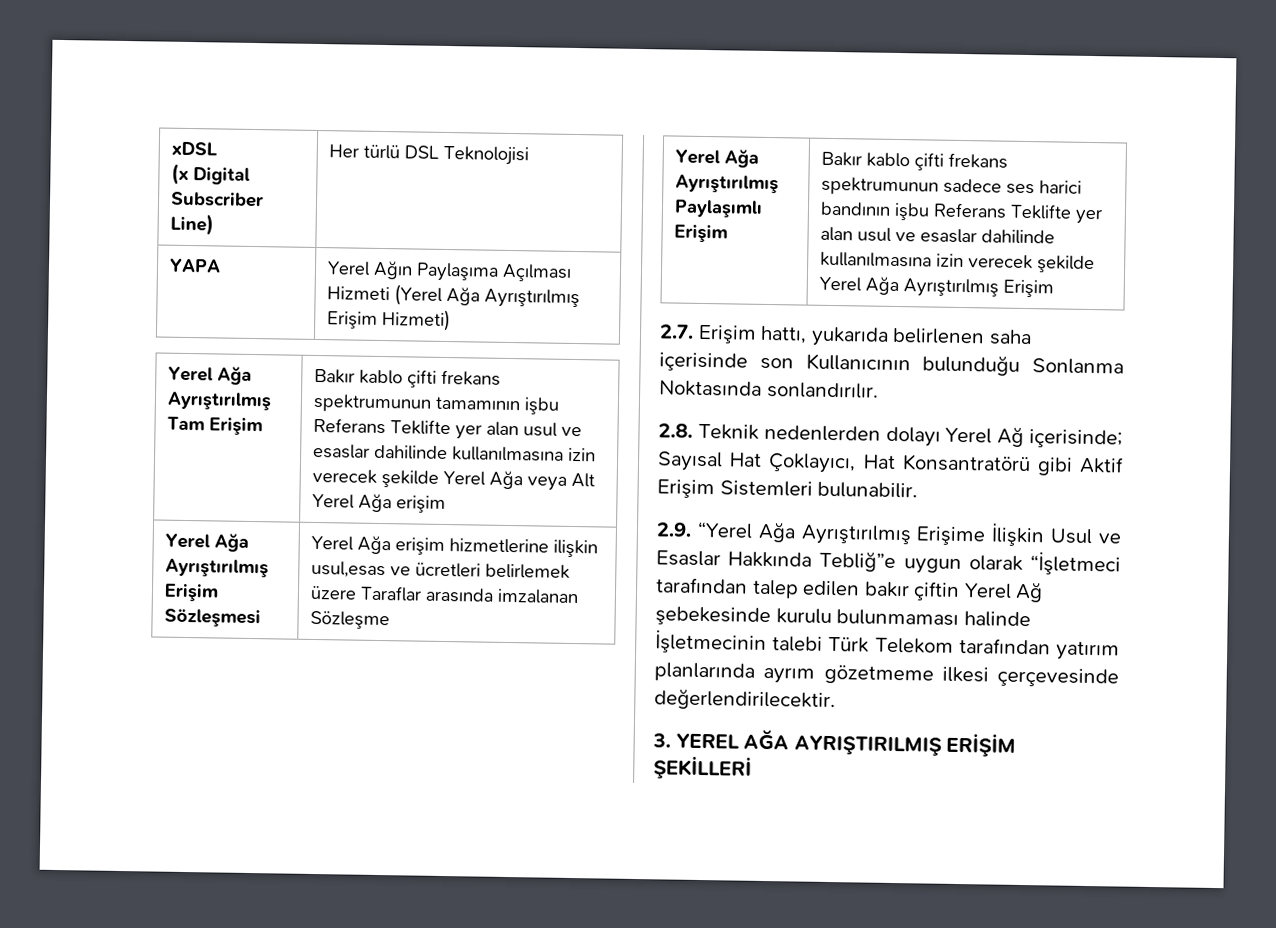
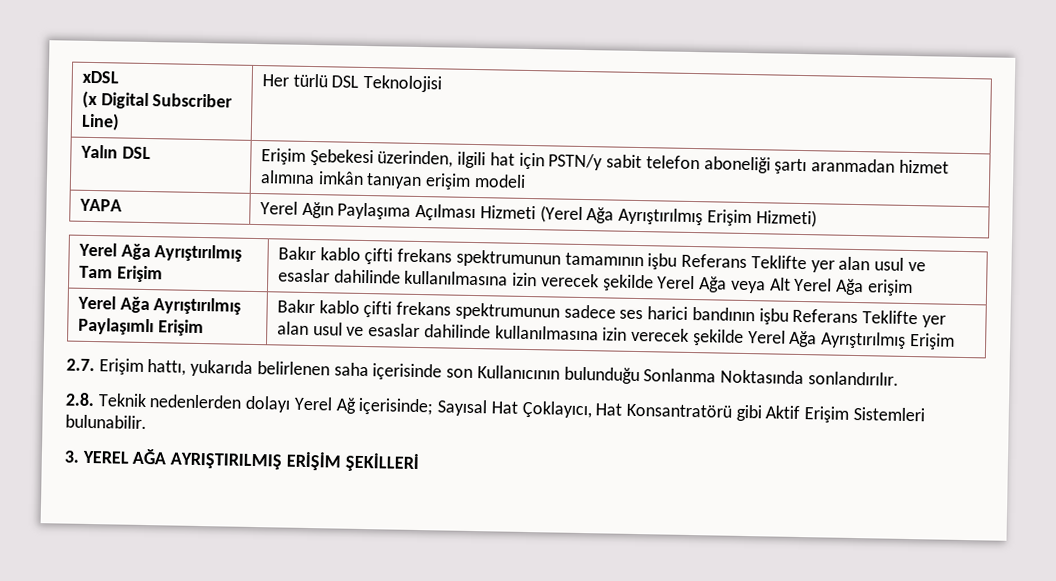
(530, 155) none -> [80,144,151,160] [261,148,949,175] [260,170,526,190] // Yalın DSL | Erişim Şebekesi üzerinden, ilgili hat için PSTN/y sabit telefon aboneliği şartı aranmadan hizmet alımına imkân tanıyan erişim modeli
[165,533,250,552] [165,558,270,578] [164,583,220,602] [164,608,262,628] [311,535,599,558] [311,560,571,579] [310,585,580,605] [310,610,391,630] // Yerel Ağa Ayrıştırılmış Erişim Sözleşmesi | Yerel Ağa erişim hizmetlerine ilişkin usul,esas ve ücretleri belirlemek üzere Taraflar arasında imzalanan Sözleşme -> (913, 288) none
[656,521,1121,547] [656,550,1121,576] [656,577,1044,603] [655,606,1031,628] [655,630,1120,661] [654,662,1119,688] [654,688,836,712] // 2.9. “Yerel Ağa Ayrıştırılmış Erişime İlişkin Usul ve Esaslar Hakkında Tebliğ”e uygun olarak “İşletmeci tarafından talep edilen bakır çiftin Yerel Ağ şebekesinde kurulu bulunmaması halinde İşletmecinin talebi Türk Telekom tarafından yatırım planlarında ayrım gözetmeme ilkesi çerçevesinde değerlendirilecektir. -> (147, 422) none

